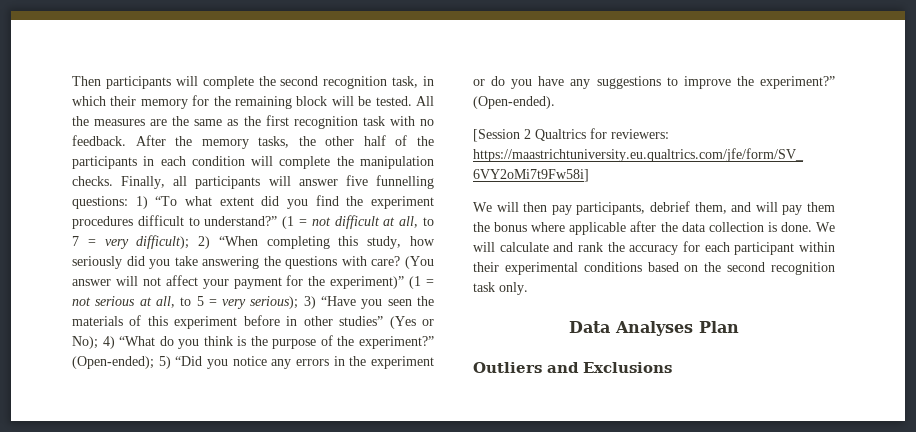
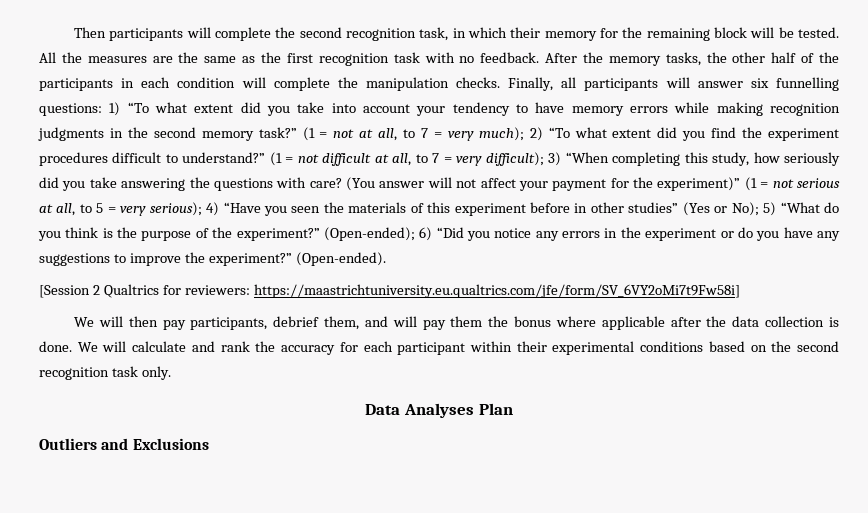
[345,175,368,186] five -> [750,78,769,88] six
(308, 204) none -> [297,102,841,116] [38,127,706,141] take into account your tendency to have memory errors while making recognition judgments in the second memory task?” (1 = not at all, to 7 = very much); 2) “To what extent did you
[198,236,211,249] 2) -> [548,152,562,166] 3)
[303,296,316,309] 3) -> [206,202,220,216] 4)
[102,336,115,349] 4) -> [763,202,777,216] 5)
[158,356,171,369] 5) -> [419,227,433,241] 6)

